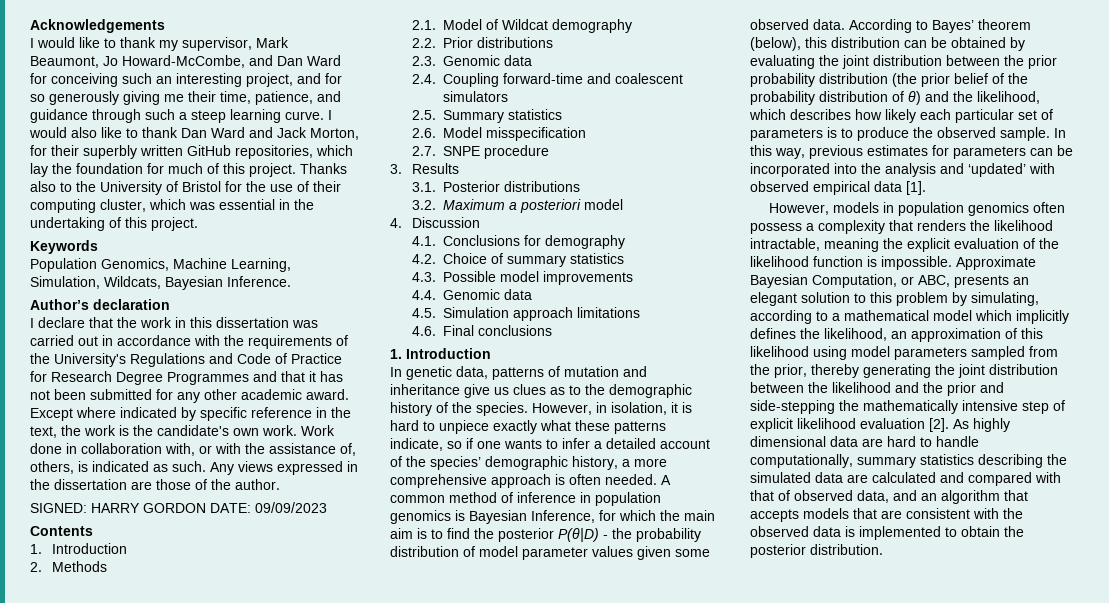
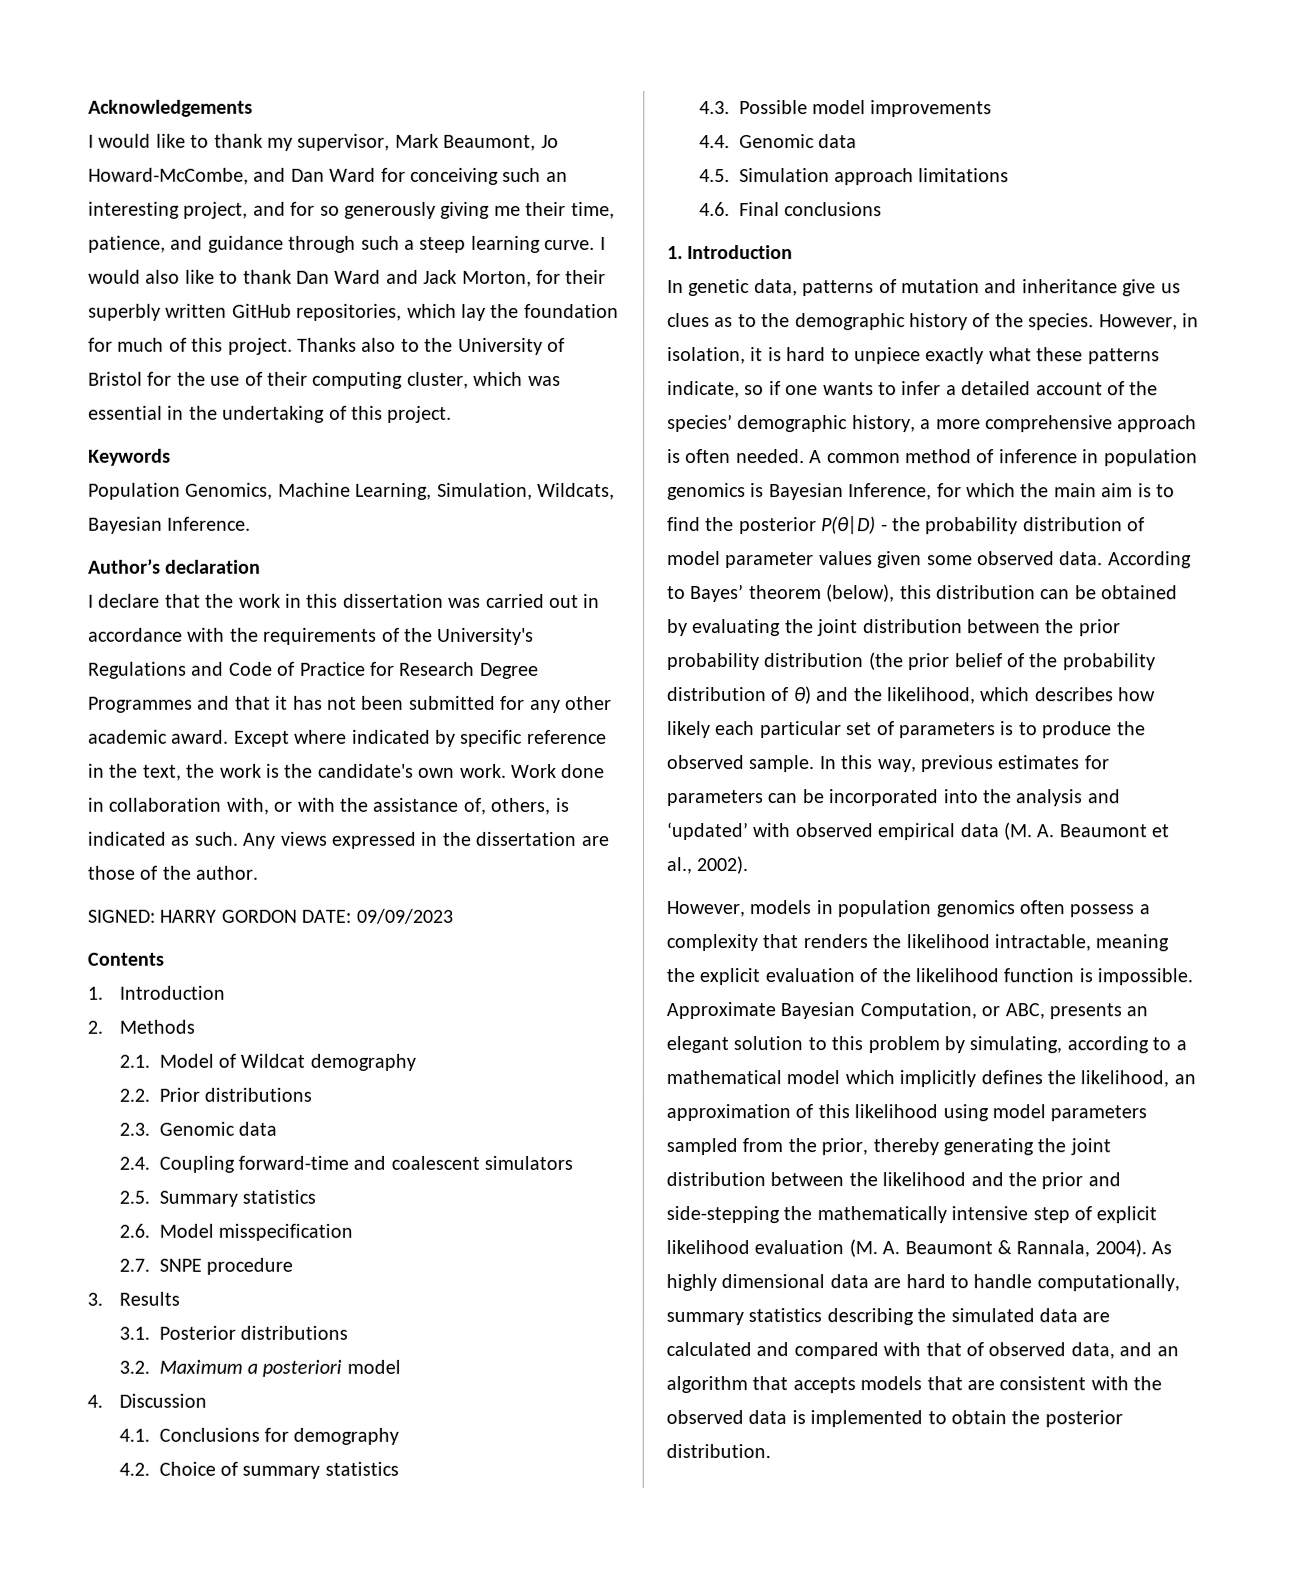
[906,181,926,195] [1]. -> [1003,822,1170,841] [666,856,749,875] (M. A. Beaumont et al., 2002).
[929,418,949,432] [2]. -> [848,1239,1147,1258] (M. A. Beaumont & Rannala, 2004).

